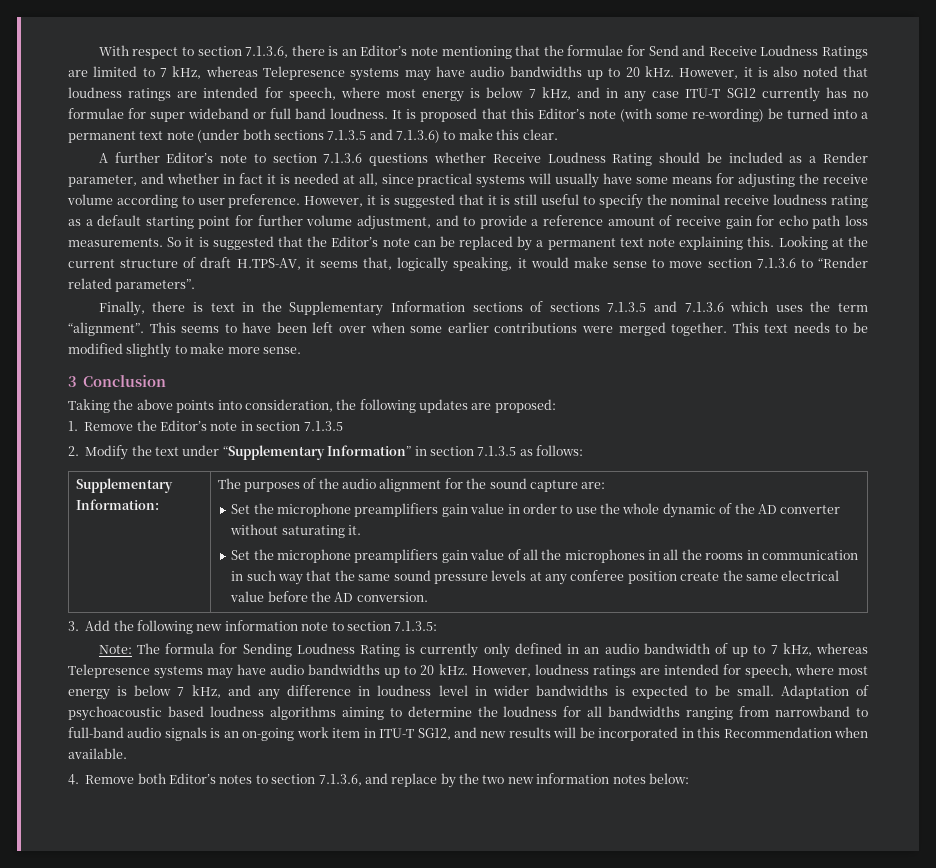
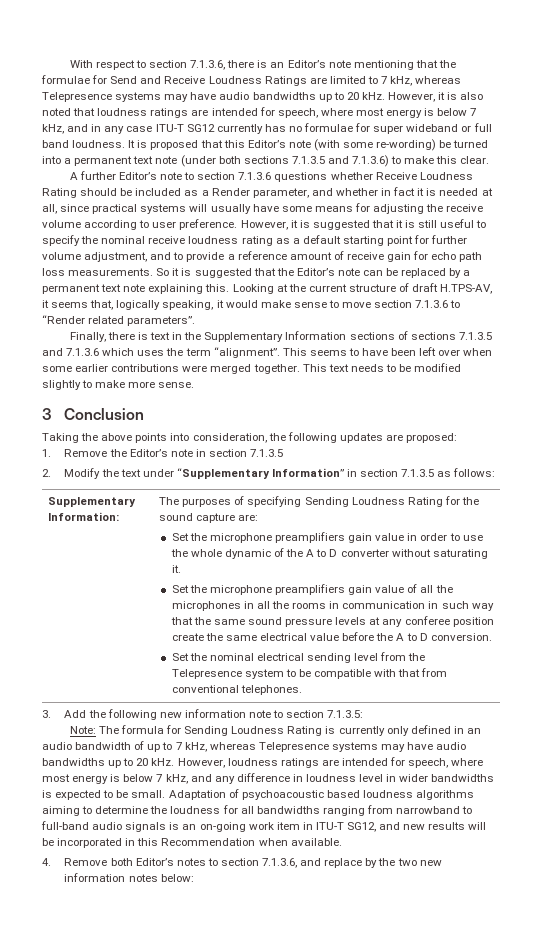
[318,478,442,492] the audio alignment -> [247,496,443,507] specifying Sending Loudness Rating
[757,504,777,514] AD -> [306,549,338,557] A to D
[334,592,428,602] AD conversion. -> [396,633,492,641] [171,652,426,663] [171,668,448,679] [171,685,302,695] A to D conversion. // Set the nominal electrical sending level from the Telepresence system to be compatible with that from conventional telephones.

